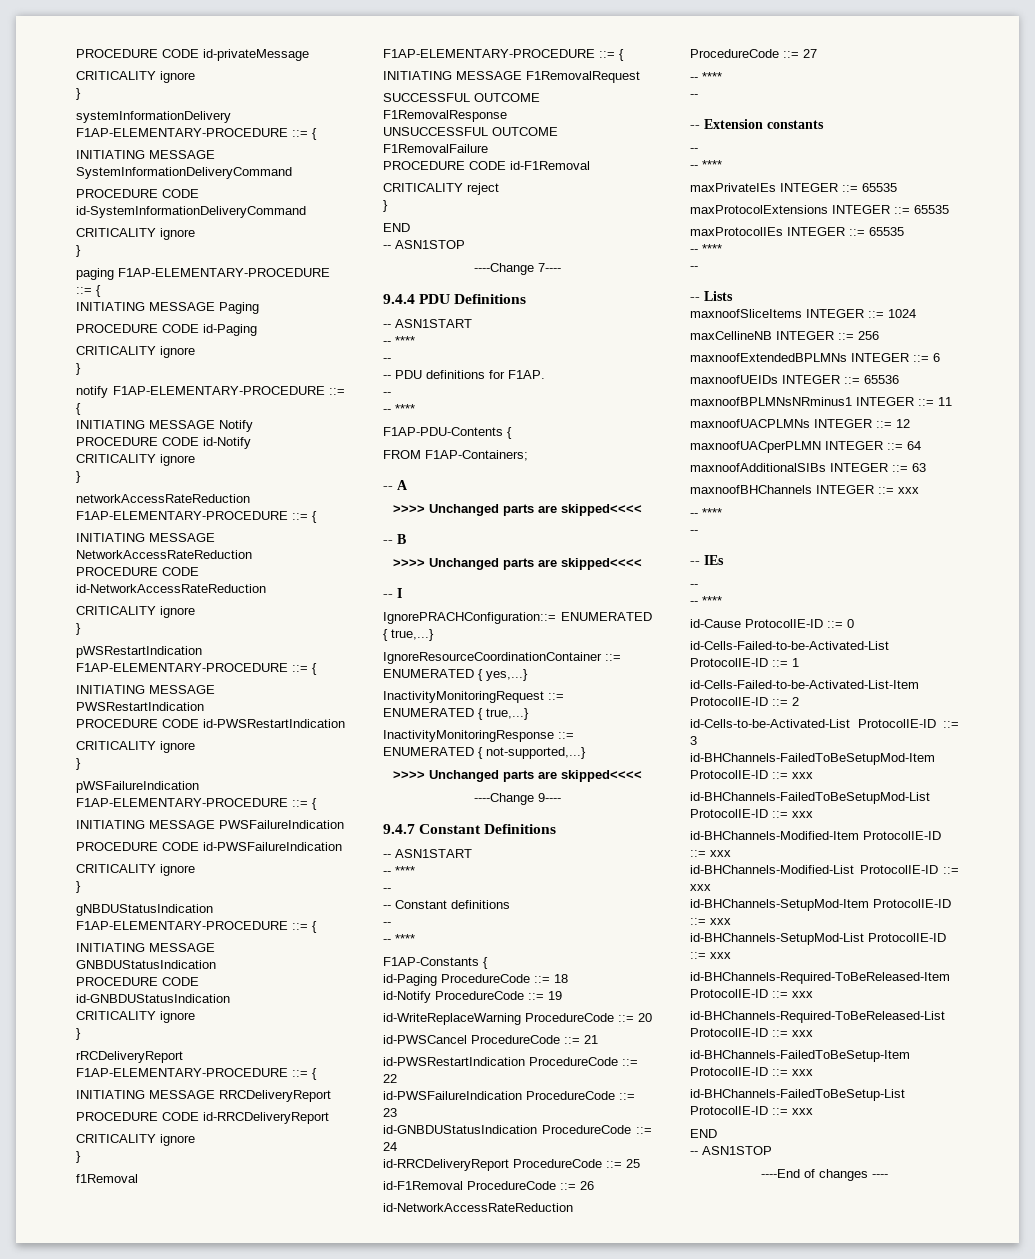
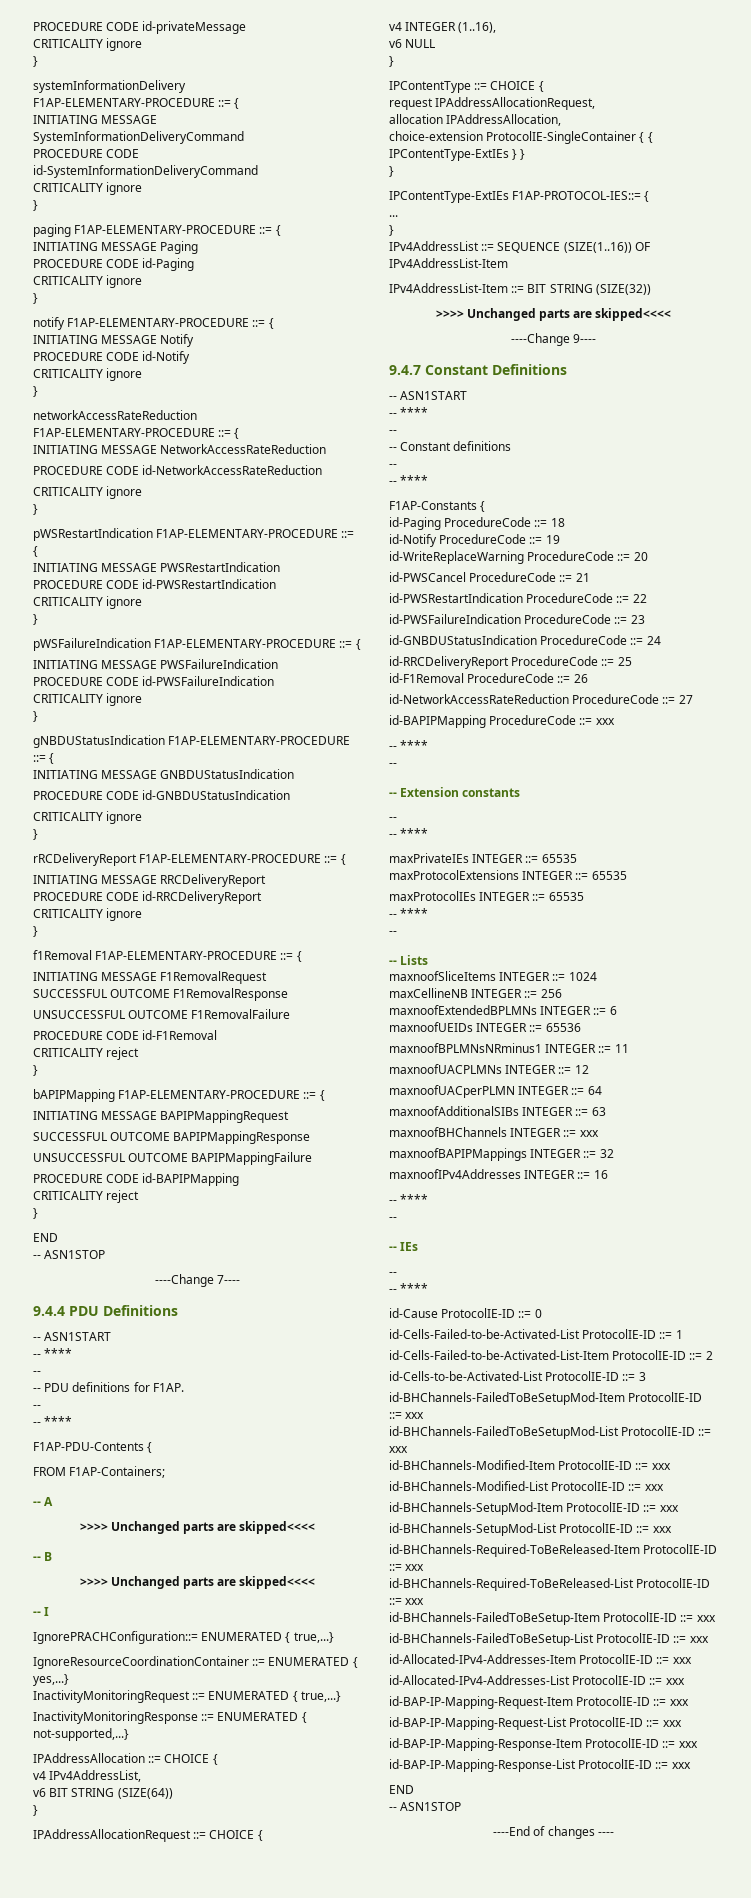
(388, 206) none -> [33,1089,325,1102] [33,1110,290,1123] [33,1131,311,1144] [33,1152,313,1165] [33,1173,240,1186] [33,1190,140,1203] [33,1208,38,1219] // bAPIPMapping F1AP-ELEMENTARY-PROCEDURE ::= { // INITIATING MESSAGE BAPIPMappingRequest // SUCCESSFUL OUTCOME BAPIPMappingResponse // UNSUCCESSFUL OUTCOME BAPIPMappingFailure // PROCEDURE CODE id-BAPIPMapping // CRITICALITY reject // }
(586, 753) none -> [33,1753,218,1765] [33,1770,142,1782] [33,1788,173,1799] [33,1805,38,1816] [33,1829,263,1842] [389,22,497,33] [389,39,436,48] [389,56,394,67] [389,81,544,93] [389,97,596,110] [389,114,562,126] [389,131,653,144] [389,149,526,161] [389,166,394,177] [389,191,650,203] [389,215,398,217] [389,225,394,236] [389,241,650,253] [389,258,508,268] [389,283,651,295] // IPAddressAllocation ::= CHOICE { // v4 IPv4AddressList, // v6 BIT STRING (SIZE(64)) // } // IPAddressAllocationRequest ::= CHOICE { // v4 INTEGER (1..16), // v6 NULL // } // IPContentType ::= CHOICE { // request IPAddressAllocationRequest, // allocation IPAddressAllocation, // choice-extension ProtocolIE-SingleContainer { { IPContentType-ExtIEs } } // } // IPContentType-ExtIEs F1AP-PROTOCOL-IES::= { // ... // } // IPv4AddressList ::= SEQUENCE (SIZE(1..16)) OF IPv4AddressList-Item // IPv4AddressList-Item ::= BIT STRING (SIZE(32))
(817, 53) none -> [389,715,615,728] // id-BAPIPMapping ProcedureCode ::= xxx
(919, 490) none -> [389,1148,614,1161] [389,1169,608,1179] // maxnoofBAPIPMappings INTEGER ::= 32 // maxnoofIPv4Addresses INTEGER ::= 16
(813, 1111) none -> [389,1654,692,1664] [389,1675,685,1685] [389,1696,689,1709] [389,1717,682,1730] [389,1738,698,1751] [389,1759,691,1772] // id-Allocated-IPv4-Addresses-Item ProtocolIE-ID ::= xxx // id-Allocated-IPv4-Addresses-List ProtocolIE-ID ::= xxx // id-BAP-IP-Mapping-Request-Item ProtocolIE-ID ::= xxx // id-BAP-IP-Mapping-Request-List ProtocolIE-ID ::= xxx // id-BAP-IP-Mapping-Response-Item ProtocolIE-ID ::= xxx // id-BAP-IP-Mapping-Response-List ProtocolIE-ID ::= xxx

